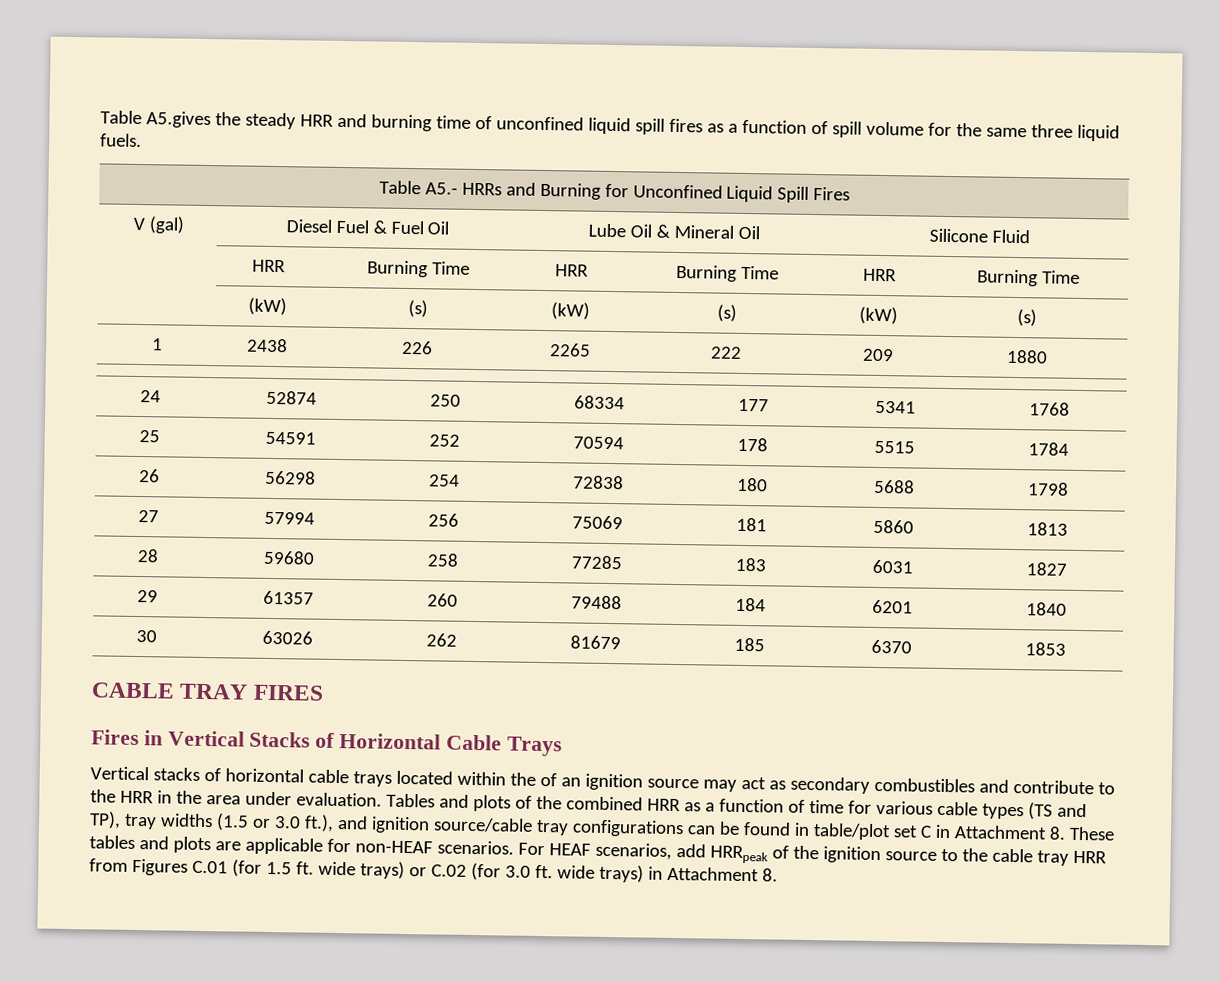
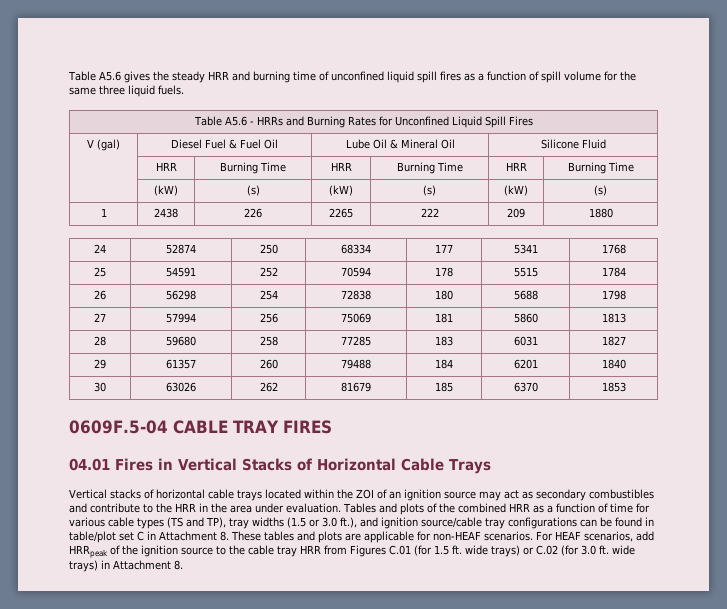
[100,110,211,129] Table A5.gives -> [68,71,150,83] Table A5.6 gives
[424,182,458,195] A5.- -> [224,116,254,126] A5.6 -
(601, 191) none -> [347,116,376,126] Rates
(1066, 649) none -> [69,420,168,434] 0609F.5-04
(324, 692) none -> [69,458,110,471] 04.01
(536, 779) none -> [356,489,374,499] ZOI

